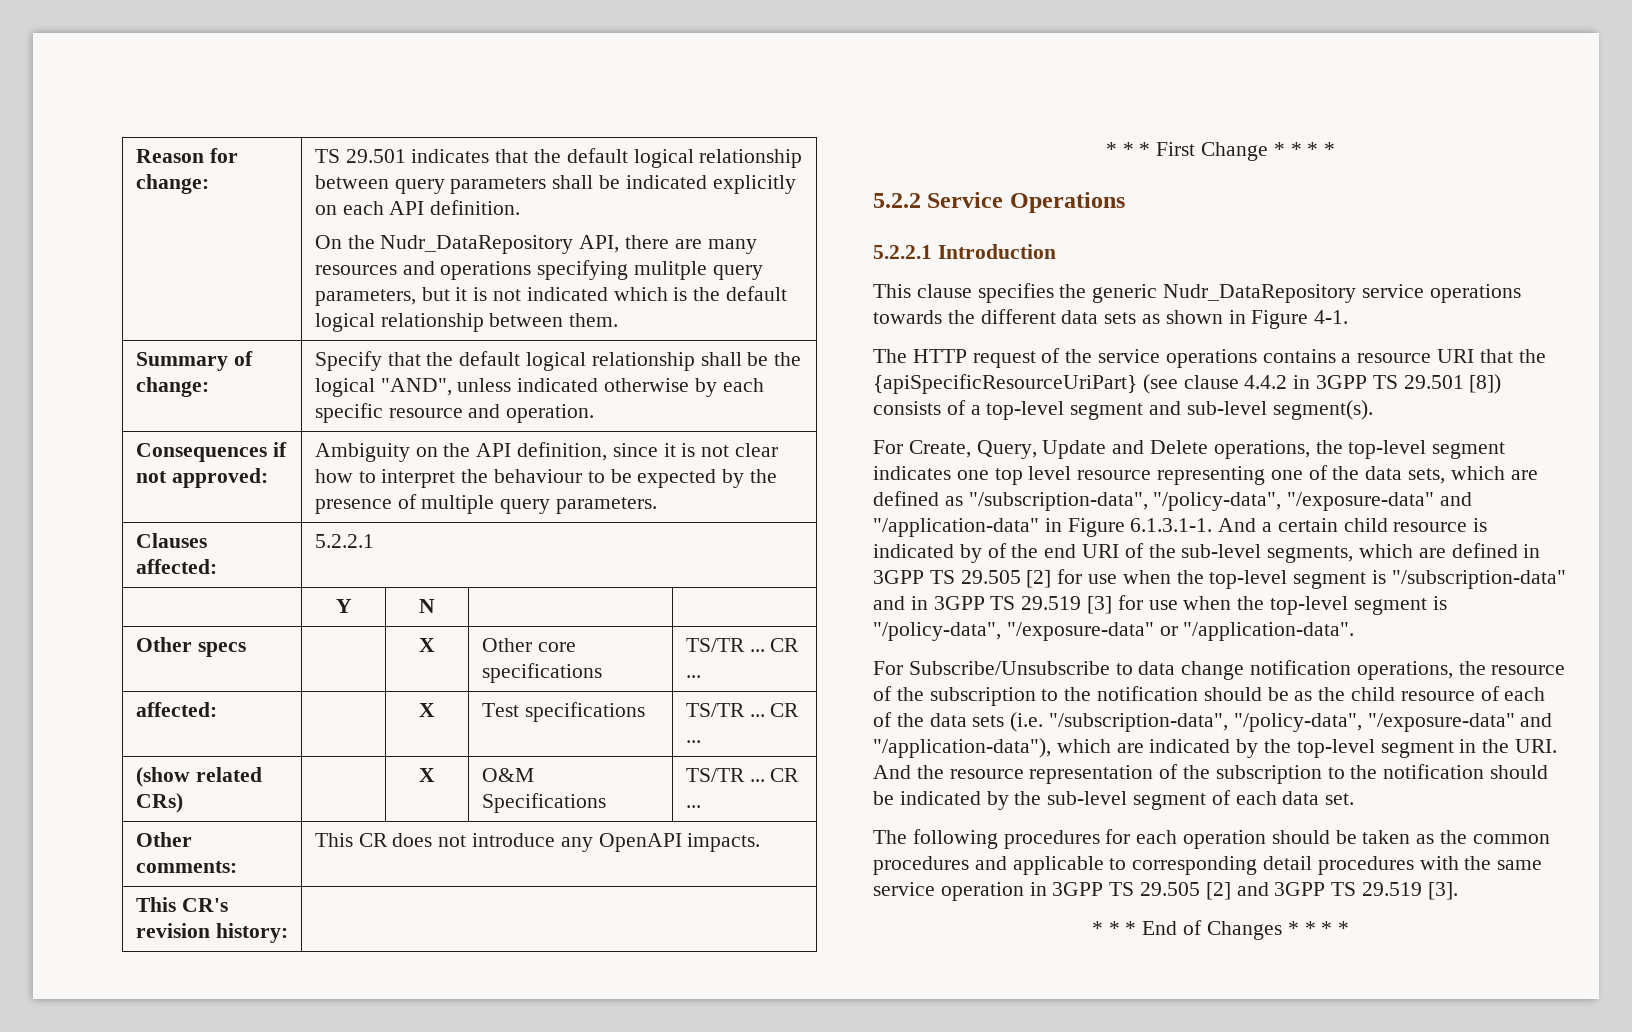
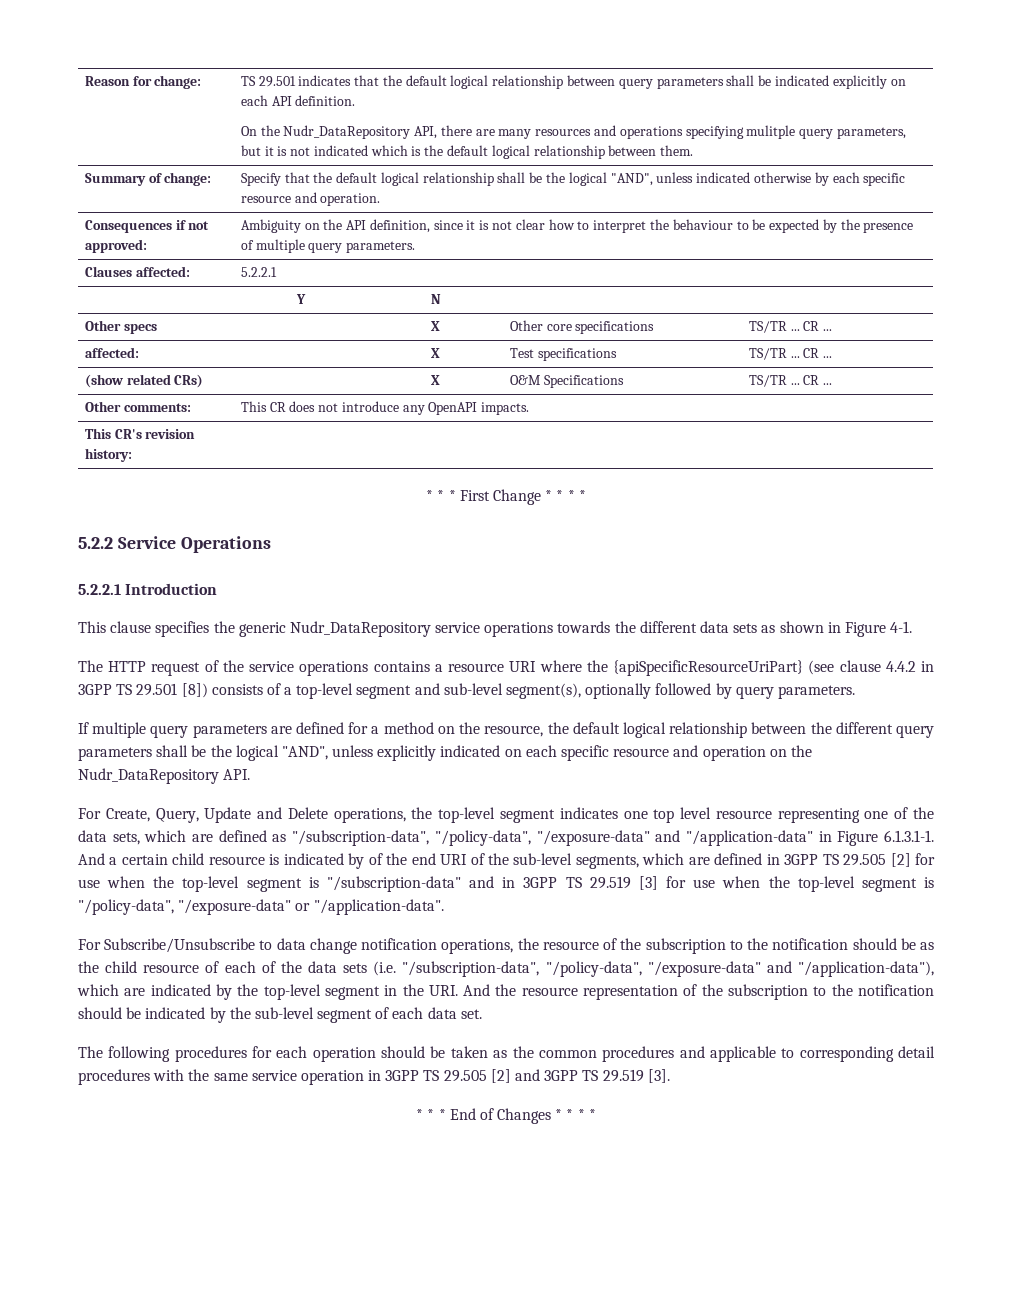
[1479,349,1513,363] that -> [539,660,582,672] where
[1272,400,1373,420] segment(s). -> [506,683,855,699] [78,722,935,738] [78,745,812,761] [78,768,251,784] segment(s), optionally followed by query parameters. // If multiple query parameters are defined for a method on the resource, the default logical relationship between the different query parameters shall be the logical "AND", unless explicitly indicated on each specific resource and operation on the Nudr_DataRepository API.

